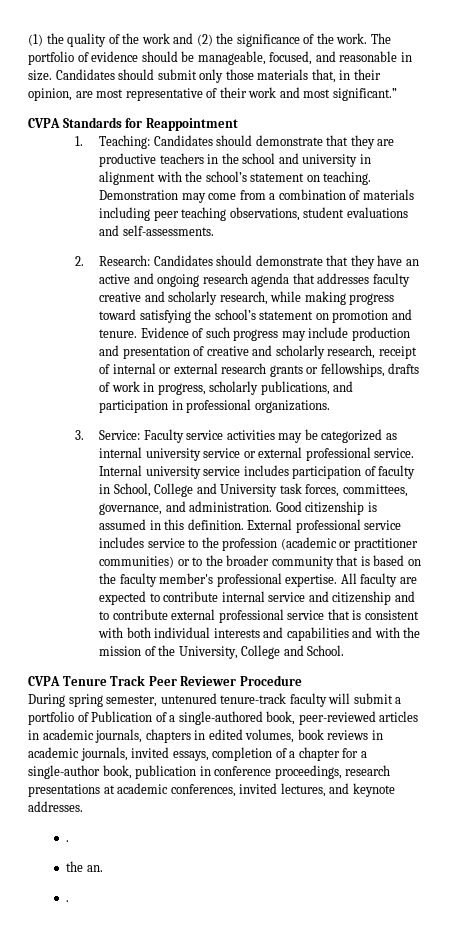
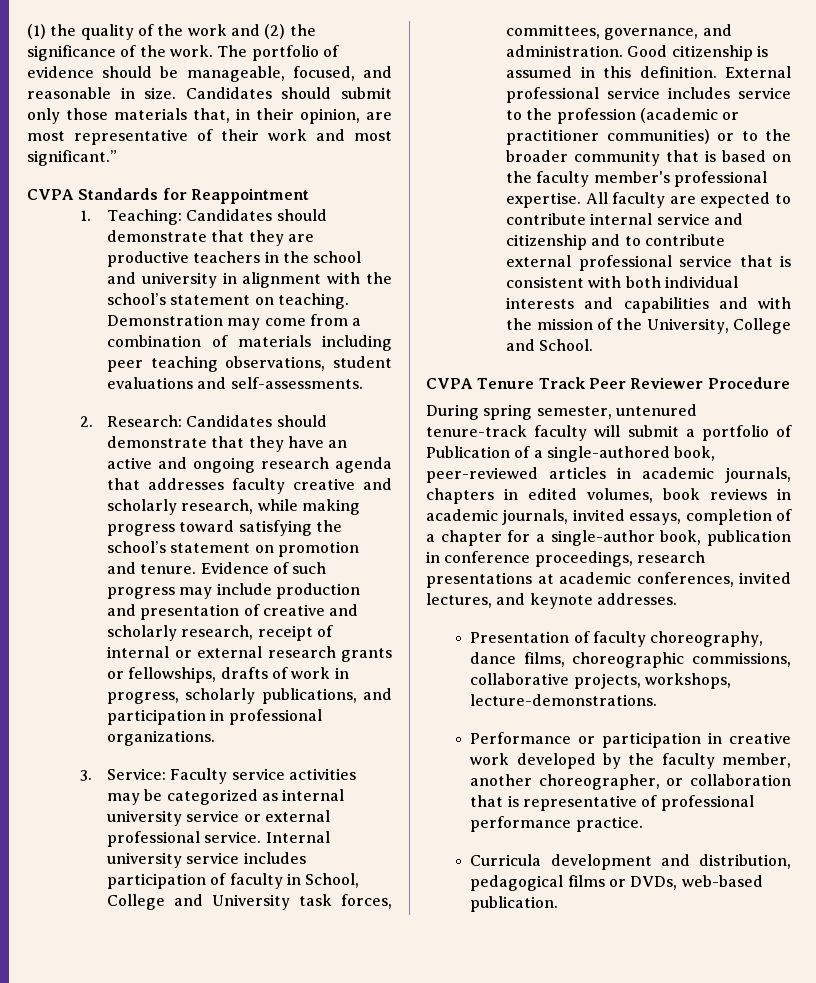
[66,840,70,842] [66,861,103,872] [66,900,70,902] . // the an. // . -> [470,631,764,647] [470,652,791,668] [470,673,731,689] [470,694,658,706] [470,732,791,748] [470,753,791,769] [470,774,791,790] [470,795,754,811] [470,816,643,832] [470,854,791,870] [470,875,763,891] [470,896,559,912] Presentation of faculty choreography, dance films, choreographic commissions, collaborative projects, workshops, lecture-demonstrations. // Performance or participation in creative work developed by the faculty member, another choreographer, or collaboration that is representative of professional performance practice. // Curricula development and distribution, pedagogical films or DVDs, web-based publication.

